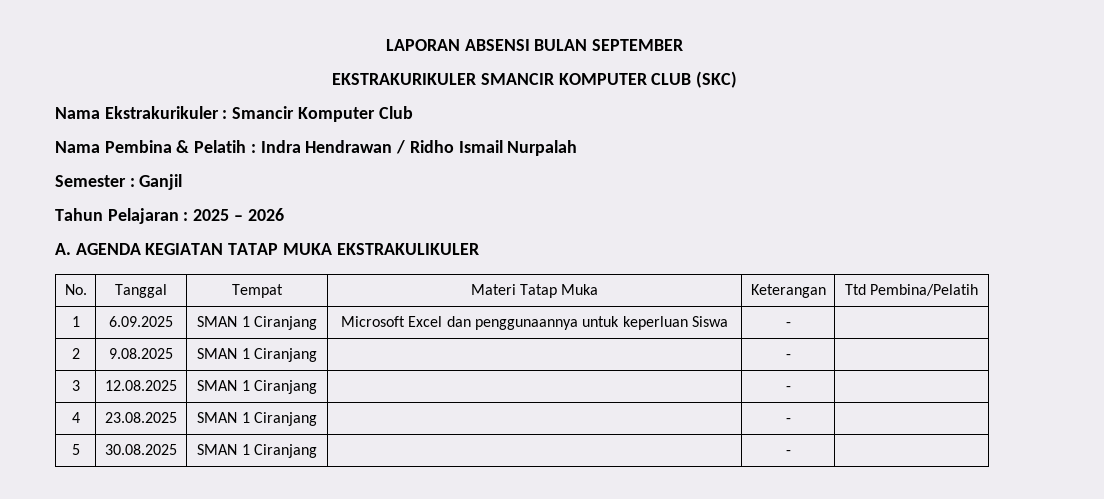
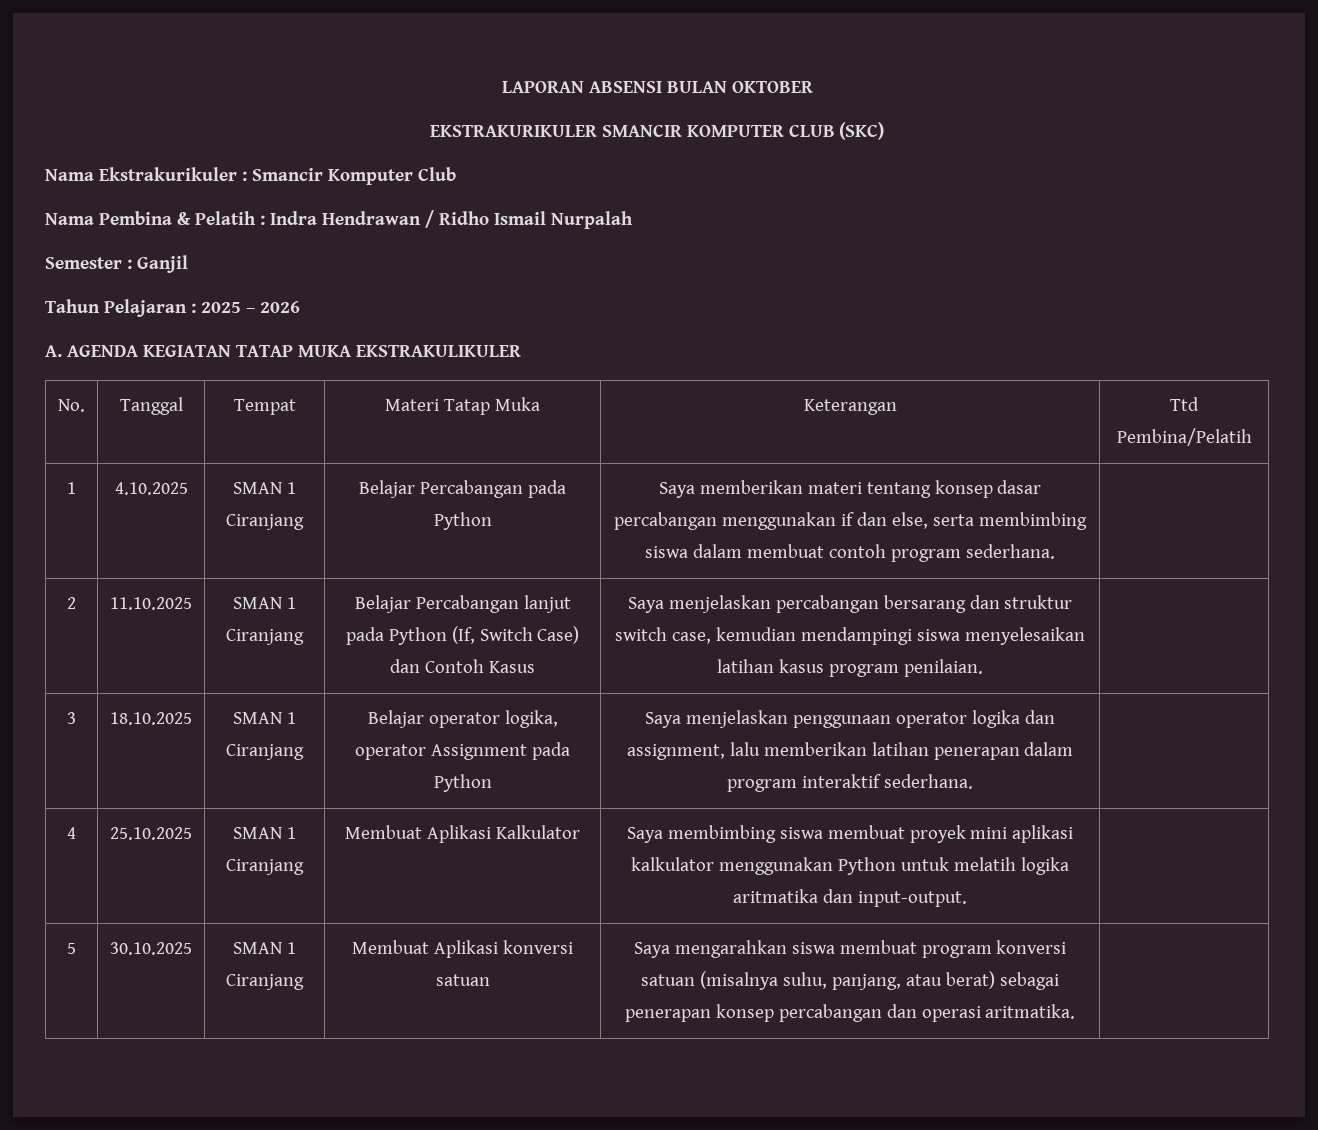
[592,39,684,51] SEPTEMBER -> [731,81,813,93] OKTOBER
[109,316,173,327] [197,316,317,330] [341,316,728,330] [785,322,791,327] 6.09.2025 | SMAN 1 Ciranjang | Microsoft Excel dan penggunaannya untuk keperluan Siswa | - -> [114,482,188,495] [233,482,296,494] [226,514,304,530] [359,480,566,498] [433,512,492,530] [658,480,1042,498] [614,512,1087,530] [645,544,1055,562] 4.10.2025 | SMAN 1 Ciranjang | Belajar Percabangan pada Python | Saya memberikan materi tentang konsep dasar percabangan menggunakan if dan else, serta membimbing siswa dalam membuat contoh program sederhana.
[109,348,173,359] [197,348,317,362] [785,354,791,359] 9.08.2025 | SMAN 1 Ciranjang | | - -> [110,597,192,610] [233,597,296,609] [226,629,304,645] [354,595,571,613] [345,626,580,645] [390,659,535,673] [627,595,1073,613] [615,627,1085,645] [717,659,983,677] 11.10.2025 | SMAN 1 Ciranjang | Belajar Percabangan lanjut pada Python (If, Switch Case) dan Contoh Kasus | Saya menjelaskan percabangan bersarang dan struktur switch case, kemudian mendampingi siswa menyelesaikan latihan kasus program penilaian.
[105,380,177,391] [197,380,317,394] [785,386,791,391] 12.08.2025 | SMAN 1 Ciranjang | | - -> [110,712,192,725] [233,712,296,724] [226,744,304,760] [367,710,558,728] [355,742,570,760] [433,774,492,792] [645,710,1055,728] [626,742,1074,760] [727,774,973,792] 18.10.2025 | SMAN 1 Ciranjang | Belajar operator logika, operator Assignment pada Python | Saya menjelaskan penggunaan operator logika dan assignment, lalu memberikan latihan penerapan dalam program interaktif sederhana.
[105,412,177,423] [197,412,317,426] [785,418,791,423] 23.08.2025 | SMAN 1 Ciranjang | | - -> [110,827,192,840] [233,827,296,839] [226,859,304,875] [345,825,580,843] [626,825,1074,843] [631,857,1069,875] [733,889,967,907] 25.10.2025 | SMAN 1 Ciranjang | Membuat Aplikasi Kalkulator | Saya membimbing siswa membuat proyek mini aplikasi kalkulator menggunakan Python untuk melatih logika aritmatika dan input-output.
[105,444,177,455] [197,444,317,458] [785,450,791,455] 30.08.2025 | SMAN 1 Ciranjang | | - -> [110,942,192,955] [233,942,296,954] [226,974,304,990] [352,940,573,958] [435,974,490,986] [633,940,1067,958] [641,971,1059,990] [624,1004,1076,1022] 30.10.2025 | SMAN 1 Ciranjang | Membuat Aplikasi konversi satuan | Saya mengarahkan siswa membuat program konversi satuan (misalnya suhu, panjang, atau berat) sebagai penerapan konsep percabangan dan operasi aritmatika.

